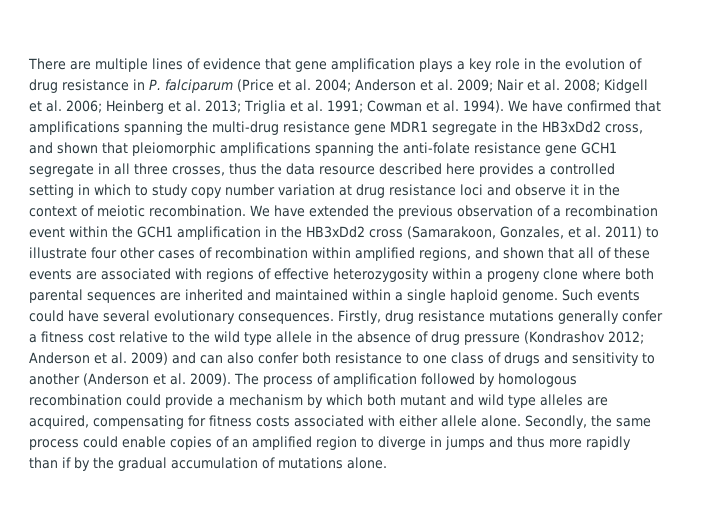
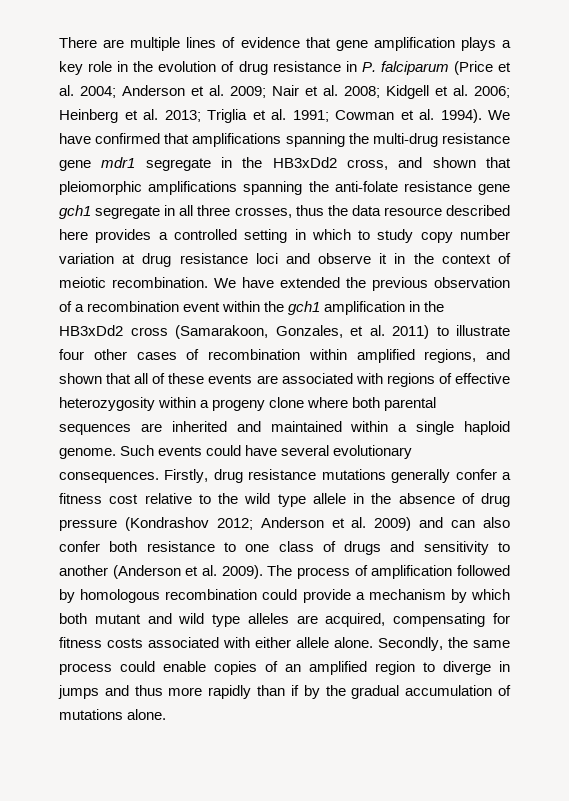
[390,121,428,132] MDR1 -> [101,157,136,168] mdr1
[581,142,617,154] GCH1 -> [59,205,91,219] gch1
[137,226,173,238] GCH1 -> [288,301,321,315] gch1

